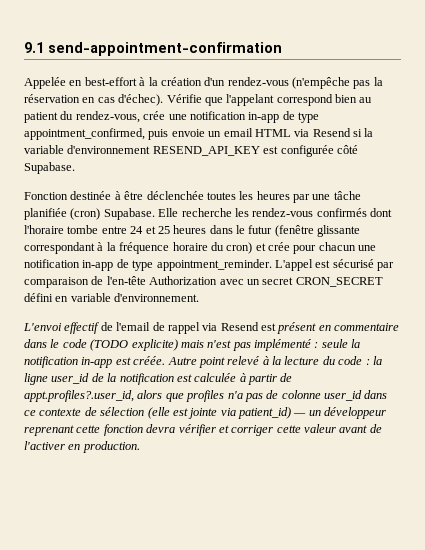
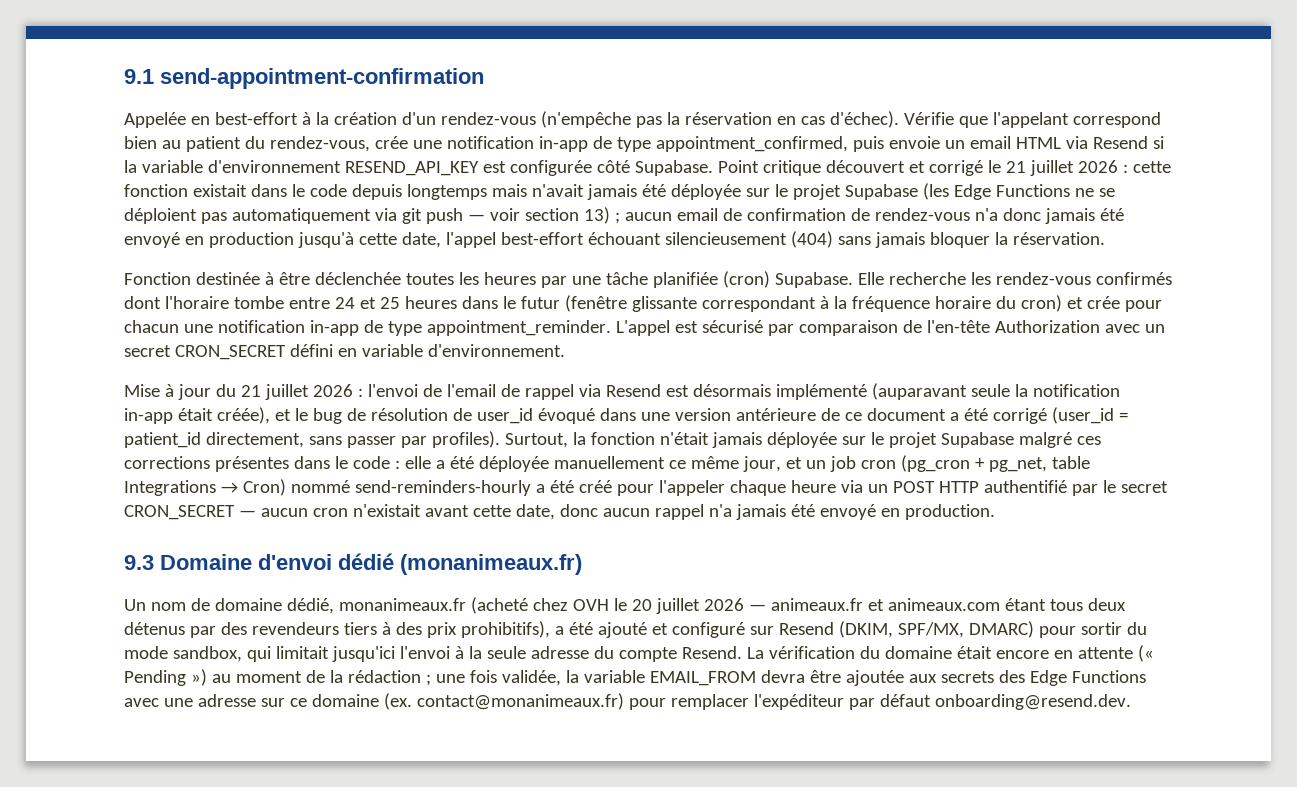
(75, 168) none -> [717,160,1171,176] [124,183,1115,200] [124,207,1124,224] [124,231,1105,248] Point critique découvert et corrigé le 21 juillet 2026 : cette fonction existait dans le code depuis longtemps mais n'avait jamais été déployée sur le projet Supabase (les Edge Functions ne se déploient pas automatiquement via git push — voir section 13) ; aucun email de confirmation de rendez-vous n'a donc jamais été envoyé en production jusqu'à cette date, l'appel best-effort échouant silencieusement (404) sans jamais bloquer la réservation.
[23,322,100,334] L'envoi effectif -> [124,384,418,400] Mise à jour du 21 juillet 2026 : l'envoi
[277,322,400,334] [24,339,361,351] [24,356,382,368] [24,373,293,385] [24,390,388,402] [24,407,387,419] [24,424,382,436] [24,441,140,453] présent en commentaire dans le code (TODO explicite) mais n'est pas implémenté : seule la notification in-app est créée. Autre point relevé à la lecture du code : la ligne user_id de la notification est calculée à partir de appt.profiles?.user_id, alors que profiles n'a pas de colonne user_id dans ce contexte de sélection (elle est jointe via patient_id) — un développeur reprenant cette fonction devra vérifier et corriger cette valeur avant de l'activer en production. -> [692,383,1120,400] [124,407,1128,424] [124,431,1101,448] [124,455,1090,472] [124,479,1168,496] [124,504,995,520] [124,553,582,575] [124,597,1126,614] [124,621,1147,638] [124,645,1154,662] [124,669,1146,686] [124,693,1131,710] désormais implémenté (auparavant seule la notification in-app était créée), et le bug de résolution de user_id évoqué dans une version antérieure de ce document a été corrigé (user_id = patient_id directement, sans passer par profiles). Surtout, la fonction n'était jamais déployée sur le projet Supabase malgré ces corrections présentes dans le code : elle a été déployée manuellement ce même jour, et un job cron (pg_cron + pg_net, table Integrations → Cron) nommé send-reminders-hourly a été créé pour l'appeler chaque heure via un POST HTTP authentifié par le secret CRON_SECRET — aucun cron n'existait avant cette date, donc aucun rappel n'a jamais été envoyé en production. // 9.3 Domaine d'envoi dédié (monanimeaux.fr) // Un nom de domaine dédié, monanimeaux.fr (acheté chez OVH le 20 juillet 2026 — animeaux.fr et animeaux.com étant tous deux détenus par des revendeurs tiers à des prix prohibitifs), a été ajouté et configuré sur Resend (DKIM, SPF/MX, DMARC) pour sortir du mode sandbox, qui limitait jusqu'ici l'envoi à la seule adresse du compte Resend. La vérification du domaine était encore en attente (« Pending ») au moment de la rédaction ; une fois validée, la variable EMAIL_FROM devra être ajoutée aux secrets des Edge Functions avec une adresse sur ce domaine (ex. contact@monanimeaux.fr) pour remplacer l'expéditeur par défaut onboarding@resend.dev.

